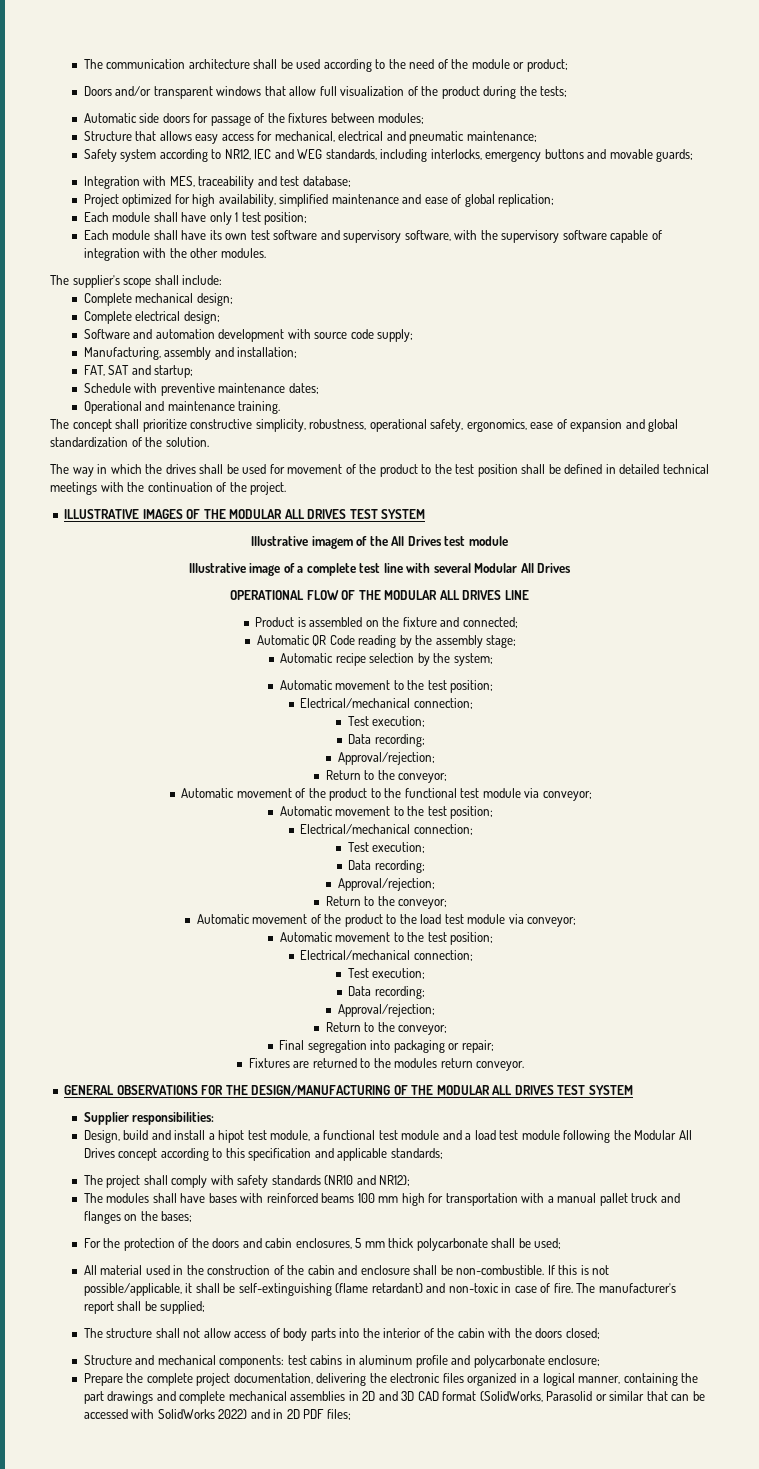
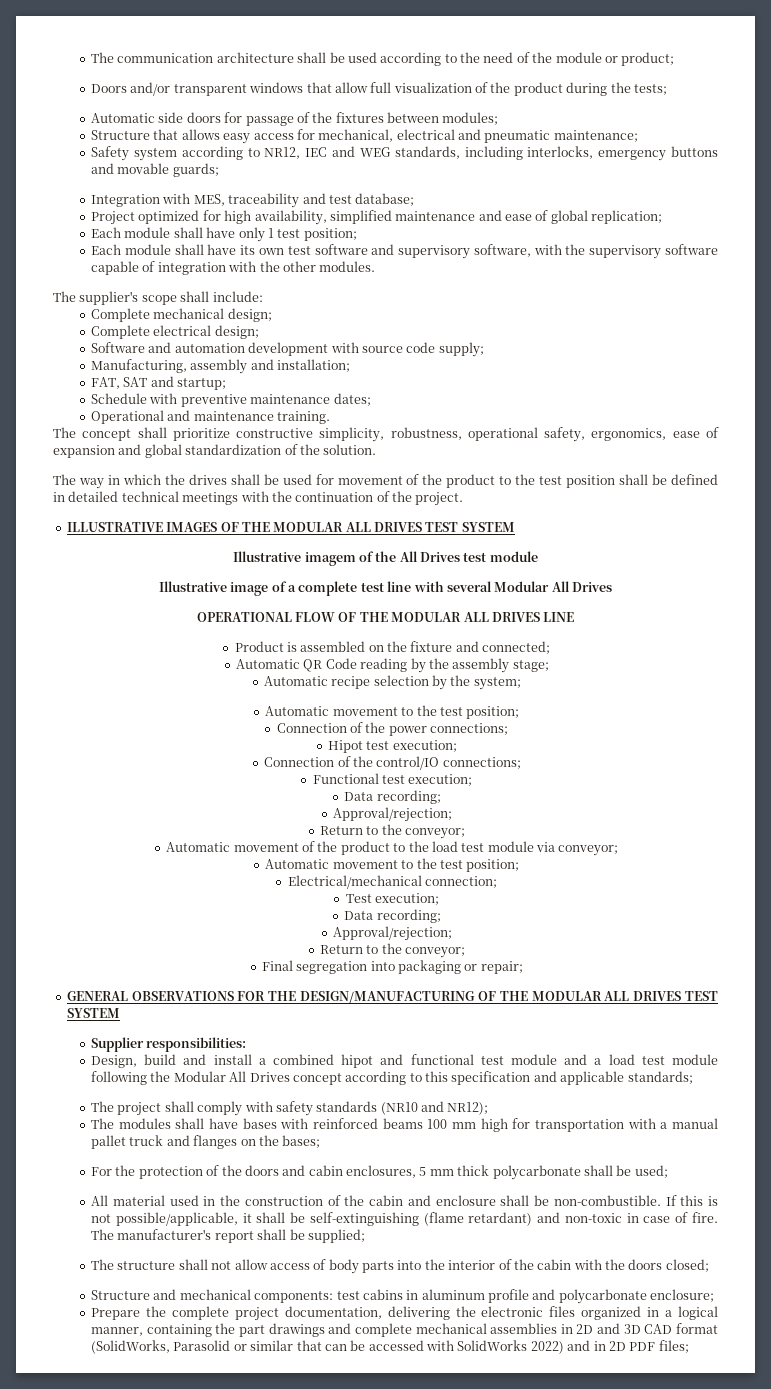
[300,698,473,709] [347,716,426,727] [348,734,425,747] [338,752,436,765] [325,770,448,783] [181,788,592,801] [279,806,494,819] [300,824,473,835] [347,842,369,852] Electrical/mechanical connection; // Test execution; // Data recording; // Approval/rejection; // Return to the conveyor; // Automatic movement of the product to the functional test module via conveyor; // Automatic movement to the test position; // Electrical/mechanical connection; // Test -> [276,722,509,736] [328,740,457,753] [264,756,521,770] [312,773,405,784] Connection of the power connections; // Hipot test execution; // Connection of the control/IO connections; // Functional test
[248,1058,525,1071] // Fixtures are returned to the modules return conveyor. -> (523, 967) none
[218,1130,320,1143] hipot test module, a -> [273,1054,404,1068] combined hipot and

